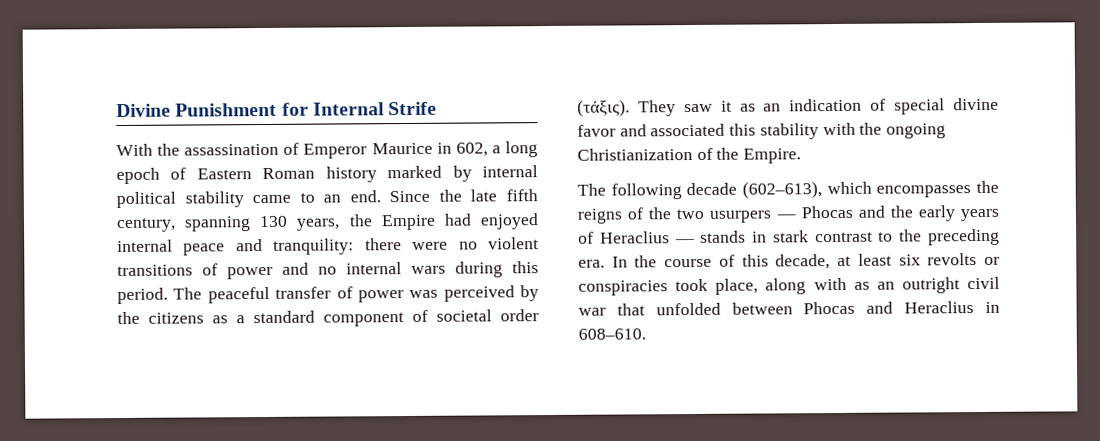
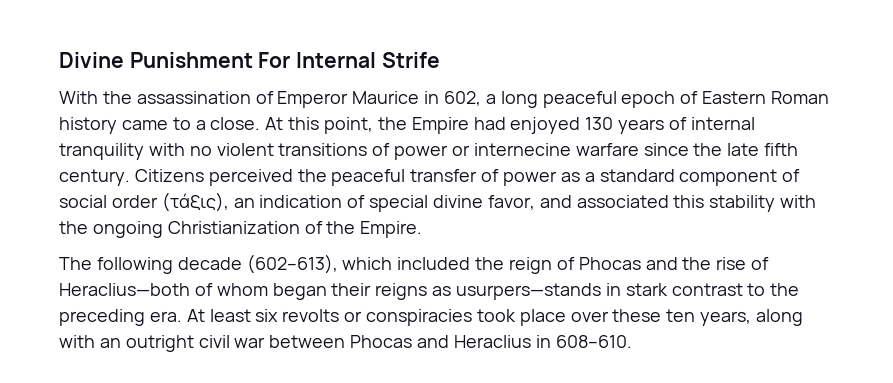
[281,102,309,116] for -> [258,52,291,68] For
(538, 149) none -> [542,91,617,108] peaceful
[387,165,538,182] [116,189,538,209] [116,213,539,233] [117,238,449,256] marked by internal political stability came to an end. Since the late fifth century, spanning 130 years, the Empire had enjoyed internal peace and tranquility: there were -> [121,117,755,134] [59,143,185,160] came to a close. At this point, the Empire had enjoyed 130 years of internal tranquility with
[282,261,539,278] [117,285,539,305] [117,311,204,325] and no internal wars during this period. The peaceful transfer of power was perceived by the citizens -> [452,143,799,156] [59,169,558,186] or internecine warfare since the late fifth century. Citizens perceived the peaceful transfer of power
[436,309,539,322] [577,99,756,117] societal order (τάξις). They saw it as -> [59,192,229,212] social order (τάξις),
[577,124,616,137] favor -> [487,195,535,210] favor,
[876,180,1000,198] [577,205,1000,224] [578,230,747,244] encompasses the reigns of the two usurpers — Phocas and the early years of Heraclius — stands -> [397,257,770,274] [59,283,602,300] included the reign of Phocas and the rise of Heraclius—both of whom began their reigns as usurpers—stands
[611,254,852,270] In the course of this decade, at -> [186,309,205,322] At
[715,278,759,295] place, -> [519,309,752,326] place over these ten years,
[853,281,870,290] as -> (95, 341) none
[616,302,721,316] that unfolded -> (266, 342) none

